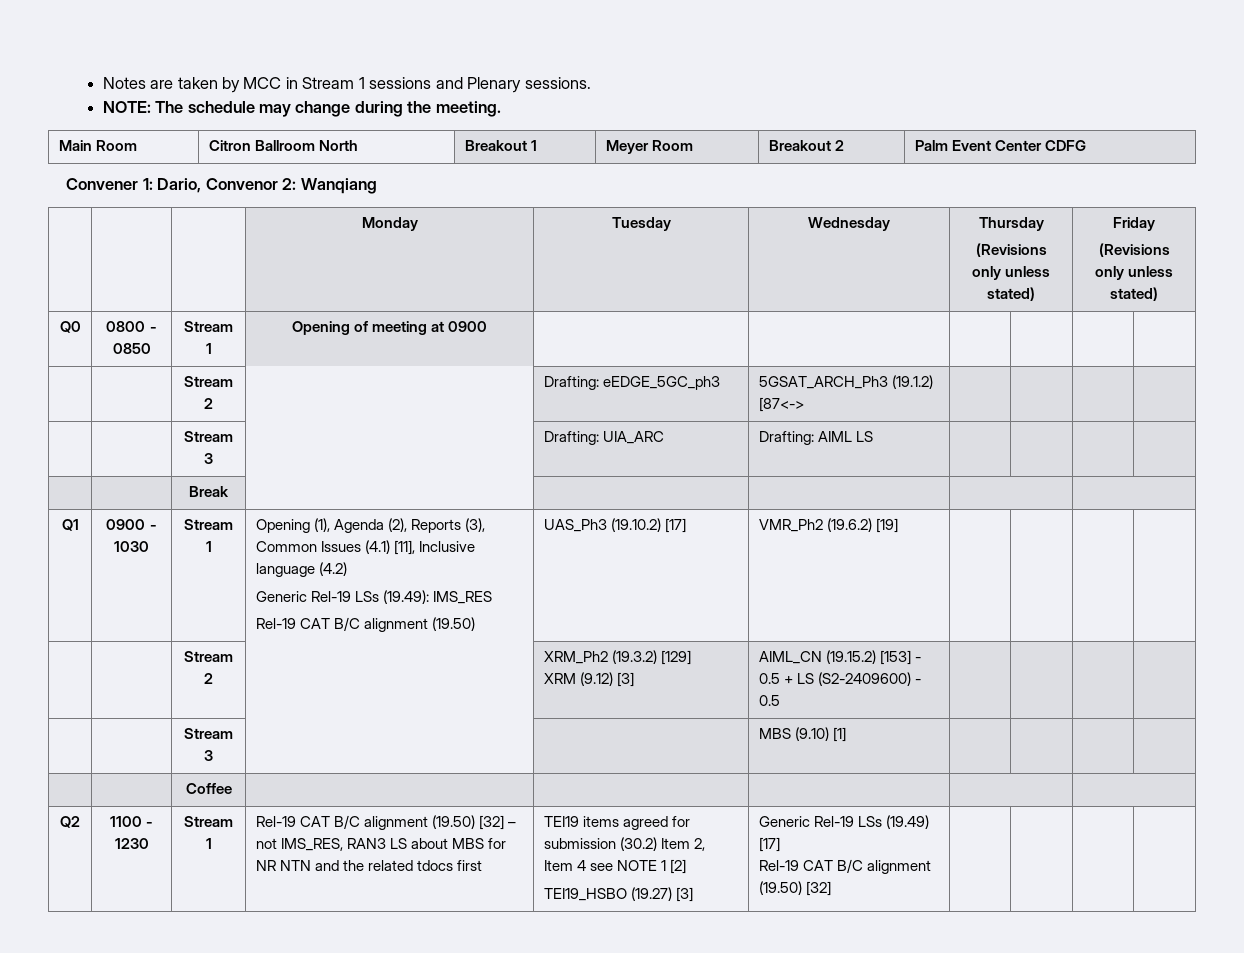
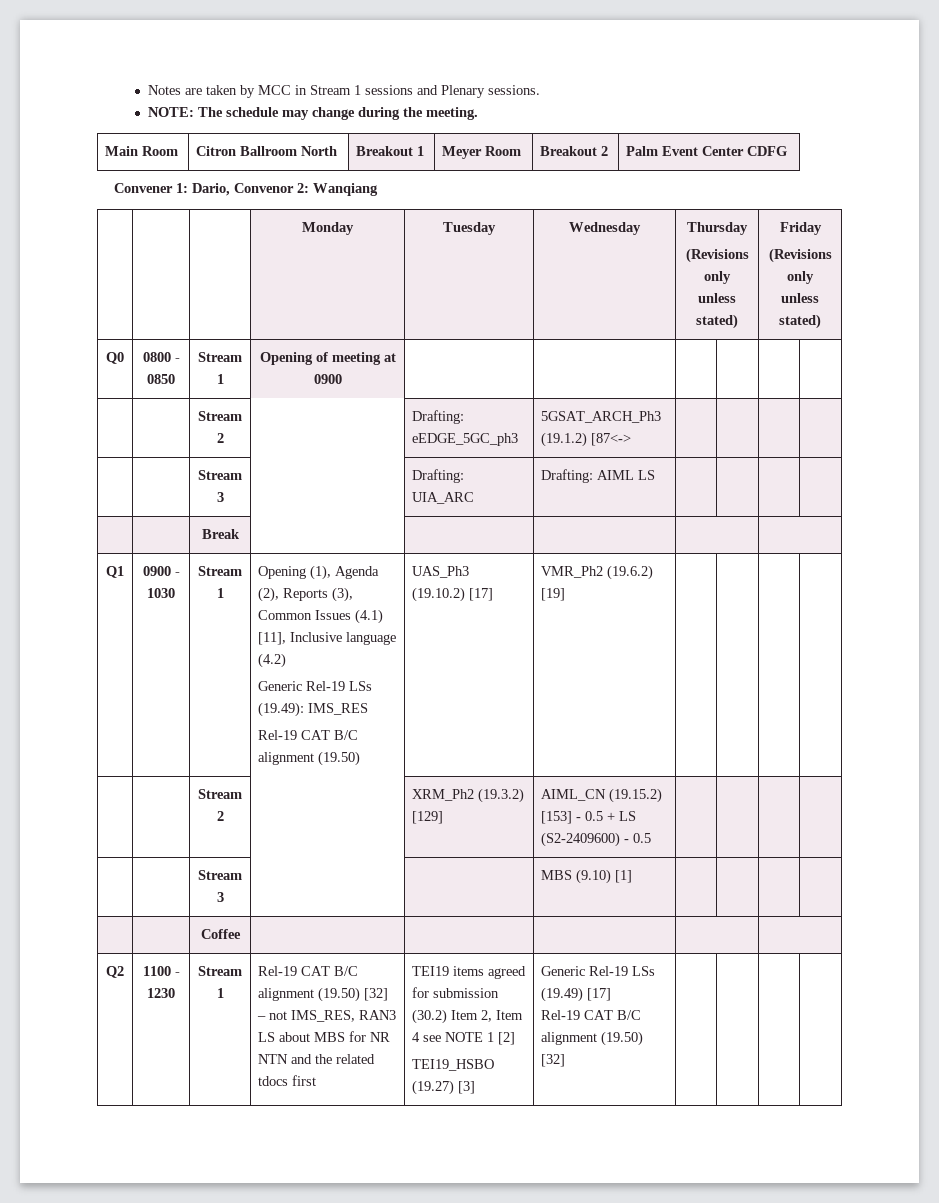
[543,672,635,687] // XRM (9.12) [3] -> (444, 817) none

